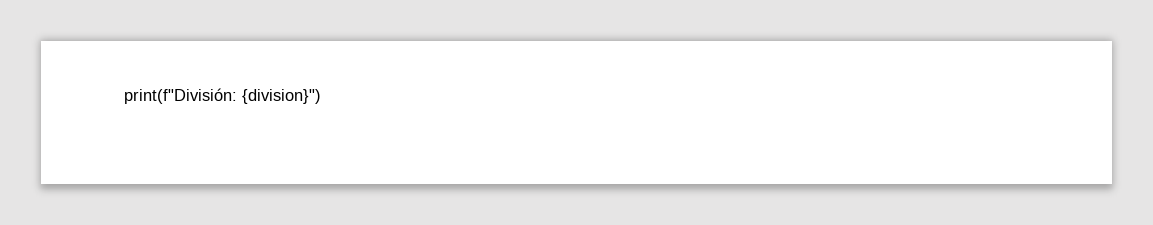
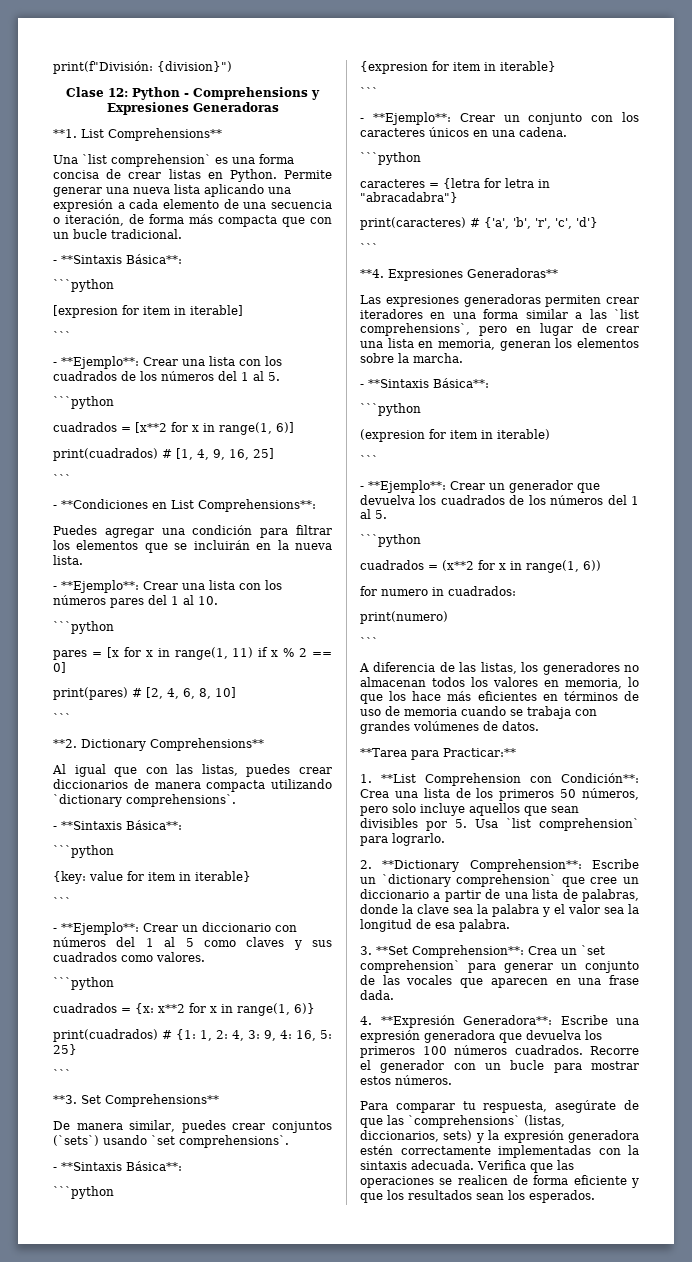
(321, 96) none -> [66,87,320,100] [106,102,279,115] [53,128,222,141] [53,154,294,167] [53,169,332,182] [53,184,291,197] [53,199,332,212] [53,214,332,227] [53,229,182,239] [53,254,182,264] [53,279,114,292] [53,305,243,318] [53,331,71,341] [53,356,282,369] [53,371,280,381] [53,396,114,409] [53,422,294,435] [53,448,274,461] [53,474,71,484] [53,499,316,512] [53,525,332,538] [53,540,332,553] [53,555,83,565] [53,580,282,593] [53,595,218,608] [53,621,114,634] [53,647,332,660] [53,662,66,673] [53,687,236,700] [53,713,71,723] [53,738,264,751] [52,764,332,777] [53,779,332,792] [53,794,236,807] [53,820,182,830] [53,845,114,858] [53,871,251,884] [53,897,71,907] [53,922,297,935] [53,937,332,950] [53,952,205,962] [53,977,114,990] [53,1003,315,1016] [53,1029,332,1042] [53,1044,77,1055] [53,1069,71,1079] [53,1094,219,1107] [53,1120,332,1133] [53,1135,289,1148] [53,1161,182,1171] [53,1186,114,1199] [360,61,556,74] [360,87,378,97] [360,112,639,125] [360,127,567,137] [360,152,421,165] [360,178,550,189] [360,192,458,203] [360,217,598,230] [360,243,378,253] [360,268,558,281] [360,294,639,307] [360,309,639,319] [360,323,639,336] [360,338,639,351] [360,353,463,363] [360,378,489,388] [360,403,421,416] [360,429,550,442] [360,455,378,465] [360,480,600,493] [360,495,639,505] [360,509,387,519] [360,534,421,547] [360,560,601,573] [360,586,516,596] [360,611,448,624] [360,637,378,647] [359,662,639,675] [360,677,639,689] [360,691,639,704] [360,706,597,719] [360,721,539,734] [360,748,516,760] [360,773,639,786] [360,788,639,801] [360,803,579,816] [360,818,639,831] [360,833,445,846] [360,859,639,872] [360,874,639,887] [360,889,639,902] [360,904,639,917] [360,919,510,932] [360,945,605,958] [360,960,639,973] [360,975,639,988] [360,990,394,1000] [360,1015,639,1028] [360,1030,602,1043] [360,1045,639,1058] [360,1060,639,1073] [360,1075,452,1085] [360,1100,639,1113] [360,1115,565,1128] [360,1130,639,1143] [360,1145,639,1158] [360,1160,574,1173] [360,1175,639,1188] [360,1190,595,1203] // Clase 12: Python - Comprehensions y Expresiones Generadoras // **1. List Comprehensions** // Una `list comprehension` es una forma concisa de crear listas en Python. Permite generar una nueva lista aplicando una expresión a cada elemento de una secuencia o iteración, de forma más compacta que con un bucle tradicional. // - **Sintaxis Básica**: // ```python // [expresion for item in iterable] // ``` // - **Ejemplo**: Crear una lista con los cuadrados de los números del 1 al 5. // ```python // cuadrados = [x**2 for x in range(1, 6)] // print(cuadrados) # [1, 4, 9, 16, 25] // ``` // - **Condiciones en List Comprehensions**: // Puedes agregar una condición para filtrar los elementos que se incluirán en la nueva lista. // - **Ejemplo**: Crear una lista con los números pares del 1 al 10. // ```python // pares = [x for x in range(1, 11) if x % 2 == 0] // print(pares) # [2, 4, 6, 8, 10] // ``` // **2. Dictionary Comprehensions** // Al igual que con las listas, puedes crear diccionarios de manera compacta utilizando `dictionary comprehensions`. // - **Sintaxis Básica**: // ```python // {key: value for item in iterable} // ``` // - **Ejemplo**: Crear un diccionario con números del 1 al 5 como claves y sus cuadrados como valores. // ```python // cuadrados = {x: x**2 for x in range(1, 6)} // print(cuadrados) # {1: 1, 2: 4, 3: 9, 4: 16, 5: 25} // ``` // **3. Set Comprehensions** // De manera similar, puedes crear conjuntos (`sets`) usando `set comprehensions`. // - **Sintaxis Básica**: // ```python // {expresion for item in iterable} // ``` // - **Ejemplo**: Crear un conjunto con los caracteres únicos en una cadena. // ```python // caracteres = {letra for letra in "abracadabra"} // print(caracteres) # {'a', 'b', 'r', 'c', 'd'} // ``` // **4. Expresiones Generadoras** // Las expresiones generadoras permiten crear iteradores en una forma similar a las `list comprehensions`, pero en lugar de crear una lista en memoria, generan los elementos sobre la marcha. // - **Sintaxis Básica**: // ```python // (expresion for item in iterable) // ``` // - **Ejemplo**: Crear un generador que devuelva los cuadrados de los números del 1 al 5. // ```python // cuadrados = (x**2 for x in range(1, 6)) // for numero in cuadrados: // print(numero) // ``` // A diferencia de las listas, los generadores no almacenan todos los valores en memoria, lo que los hace más eficientes en términos de uso de memoria cuando se trabaja con grandes volúmenes de datos. // **Tarea para Practicar:** // 1. **List Comprehension con Condición**: Crea una lista de los primeros 50 números, pero solo incluye aquellos que sean divisibles por 5. Usa `list comprehension` para lograrlo. // 2. **Dictionary Comprehension**: Escribe un `dictionary comprehension` que cree un diccionario a partir de una lista de palabras, donde la clave sea la palabra y el valor sea la longitud de esa palabra. // 3. **Set Comprehension**: Crea un `set comprehension` para generar un conjunto de las vocales que aparecen en una frase dada. // 4. **Expresión Generadora**: Escribe una expresión generadora que devuelva los primeros 100 números cuadrados. Recorre el generador con un bucle para mostrar estos números. // Para comparar tu respuesta, asegúrate de que las `comprehensions` (listas, diccionarios, sets) y la expresión generadora estén correctamente implementadas con la sintaxis adecuada. Verifica que las operaciones se realicen de forma eficiente y que los resultados sean los esperados.

